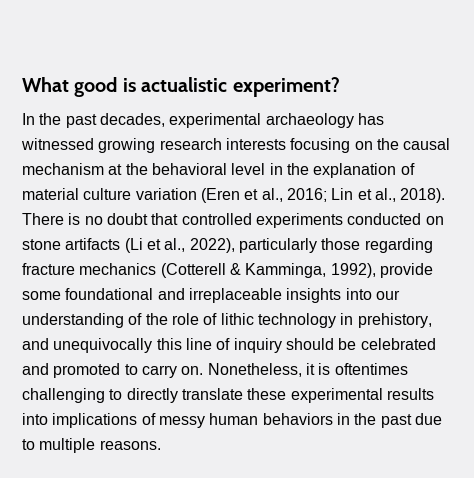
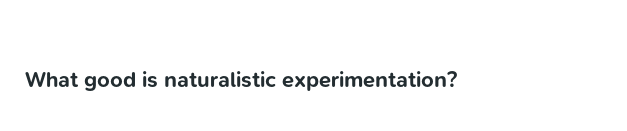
[141,77,340,97] [22,113,384,128] [21,138,451,153] [22,163,415,178] [22,188,446,203] [22,213,444,228] [22,238,433,253] [22,263,433,278] [22,288,400,303] [22,313,432,328] [22,338,436,353] [22,363,408,378] [22,388,434,403] [22,413,442,428] [22,438,161,453] actualistic experiment? // In the past decades, experimental archaeology has witnessed growing research interests focusing on the causal mechanism at the behavioral level in the explanation of material culture variation (Eren et al., 2016; Lin et al., 2018). There is no doubt that controlled experiments conducted on stone artifacts (Li et al., 2022), particularly those regarding fracture mechanics (Cotterell & Kamminga, 1992), provide some foundational and irreplaceable insights into our understanding of the role of lithic technology in prehistory, and unequivocally this line of inquiry should be celebrated and promoted to carry on. Nonetheless, it is oftentimes challenging to directly translate these experimental results into implications of messy human behaviors in the past due to multiple reasons. -> [164,71,457,91] naturalistic experimentation?

